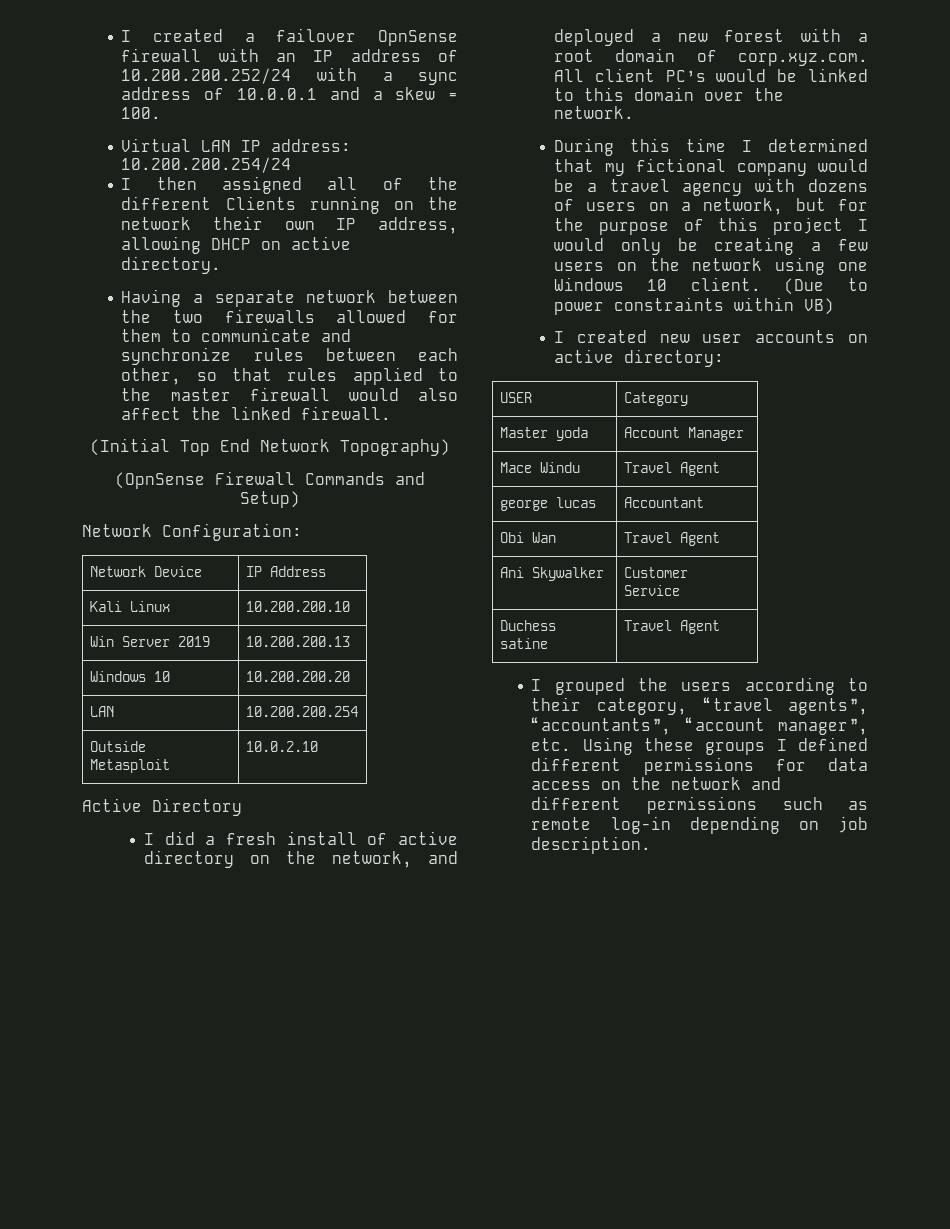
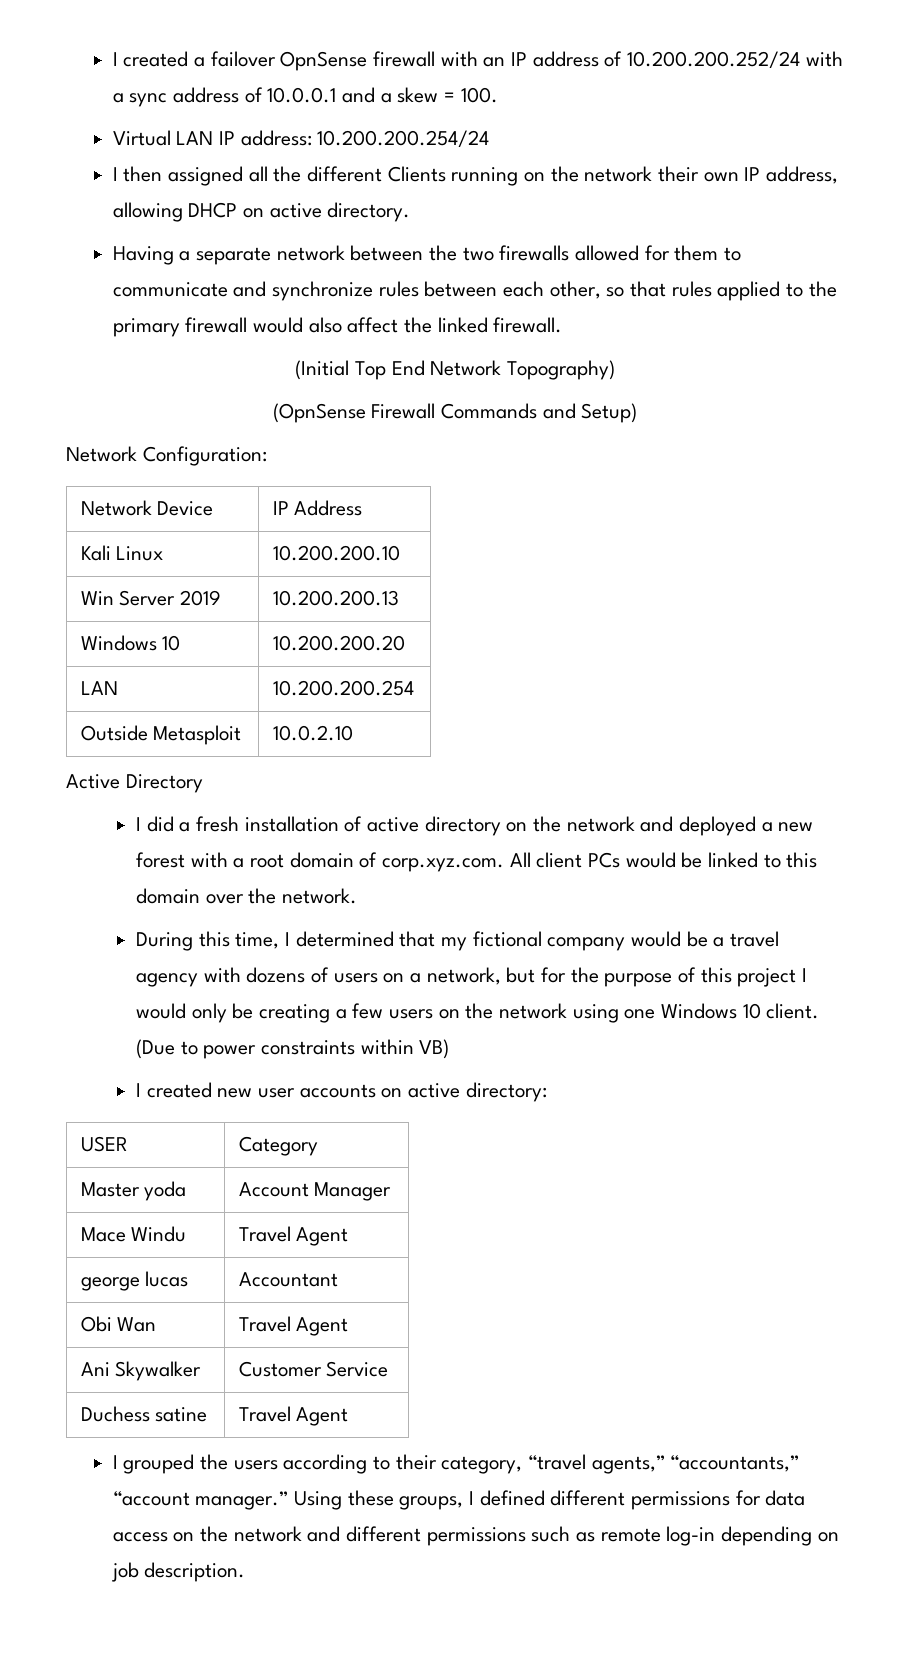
[382,178,403,190] of -> (268, 174) none
[170,388,231,401] master -> [112,318,180,337] primary
[286,831,357,845] install -> [244,816,339,832] installation
[331,851,412,868] network, -> [566,816,635,832] network
[665,70,706,82] PC’s -> [587,852,620,868] PCs
[685,138,726,152] time -> [235,932,280,949] time,
[788,698,868,715] [531,717,868,735] [531,738,572,751] agents”, “accountants”, “account manager”, etc. -> [591,1455,800,1474] [112,1491,289,1510] agents,” “accountants,” “account manager.”
[705,742,766,755] groups -> [399,1496,464,1510] groups,

